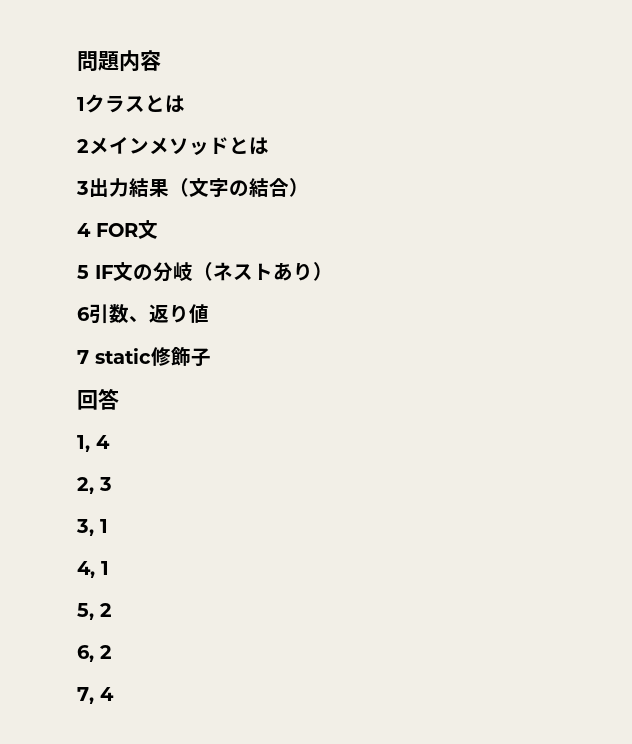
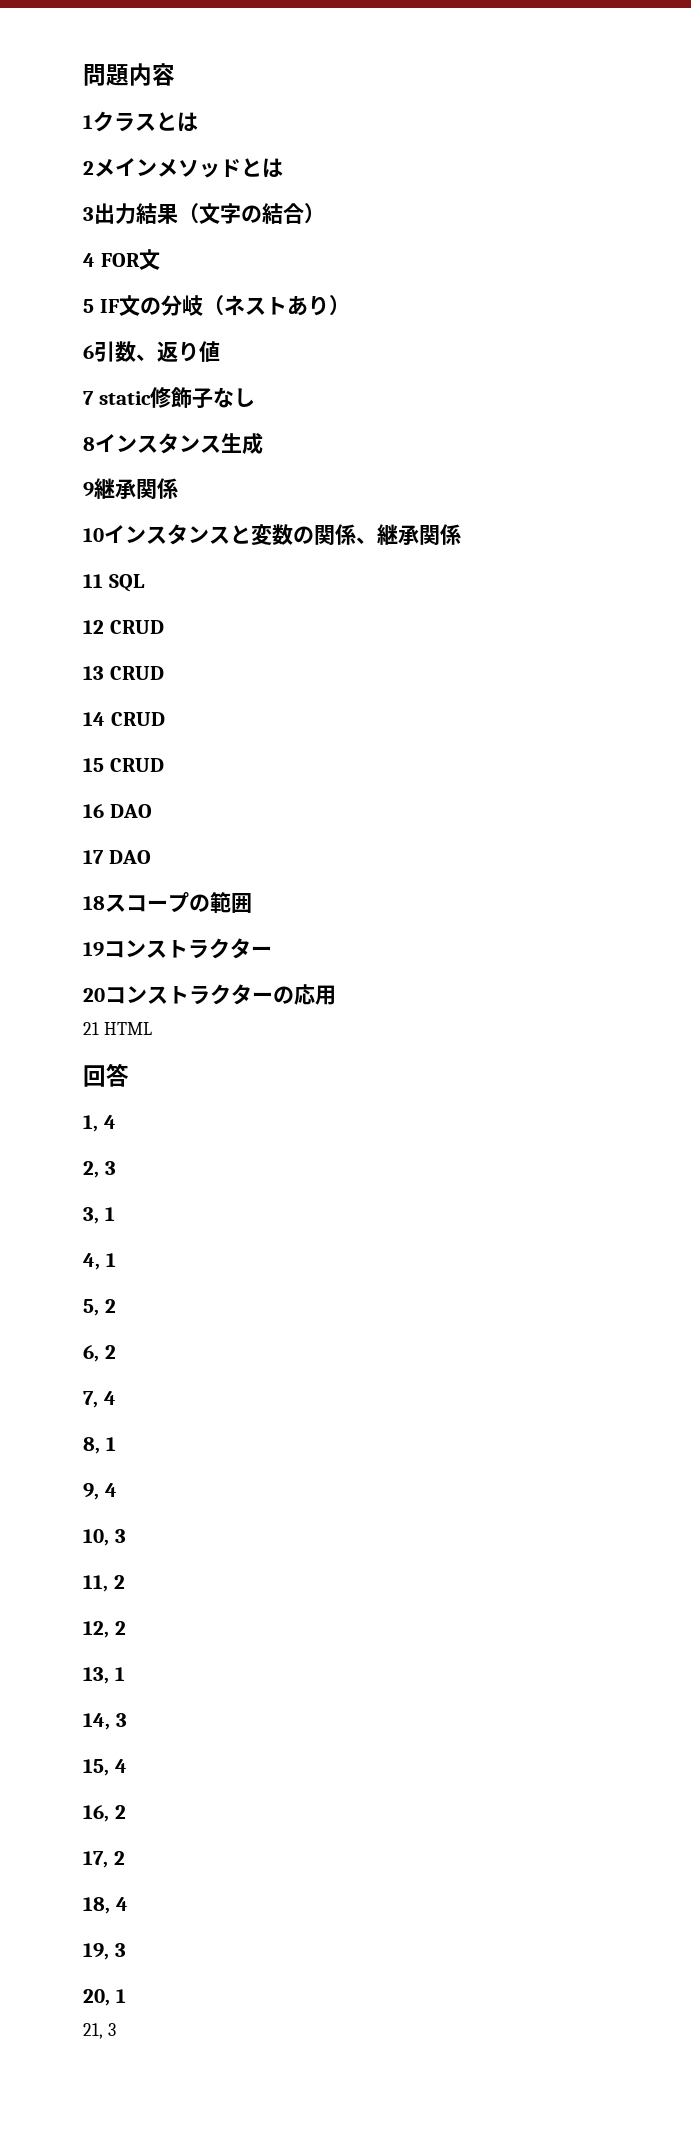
(211, 357) none -> [212,387,255,408] [83,432,263,455] [83,478,178,499] [83,524,461,546] [83,574,145,592] [83,620,164,634] [83,666,164,680] [83,712,165,726] [83,758,164,772] [83,804,152,818] [83,850,151,864] [83,892,252,913] [83,938,272,959] [83,984,336,1005] [83,1022,152,1035] なし // 8インスタンス生成 // 9継承関係 // 10インスタンスと変数の関係、継承関係 // 11 SQL // 12 CRUD // 13 CRUD // 14 CRUD // 15 CRUD // 16 DAO // 17 DAO // 18スコープの範囲 // 19コンストラクター // 20コンストラクターの応用 // 21 HTML
(114, 694) none -> [83,1437,116,1454] [83,1483,117,1500] [83,1529,126,1546] [83,1575,125,1592] [83,1621,126,1638] [83,1667,125,1684] [83,1713,127,1730] [83,1759,127,1776] [83,1805,126,1822] [83,1851,125,1868] [83,1897,128,1914] [83,1943,126,1960] [83,1989,126,2006] [83,2023,116,2039] // 8, 1 // 9, 4 // 10, 3 // 11, 2 // 12, 2 // 13, 1 // 14, 3 // 15, 4 // 16, 2 // 17, 2 // 18, 4 // 19, 3 // 20, 1 // 21, 3

